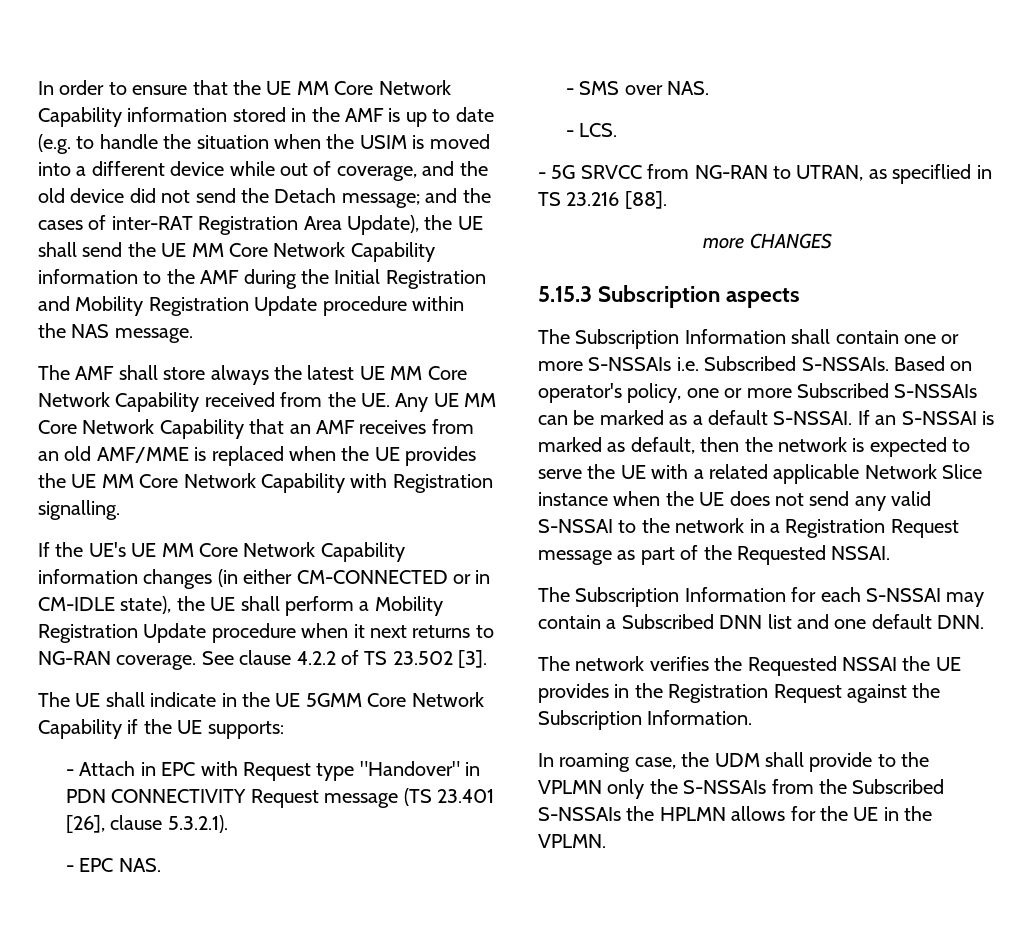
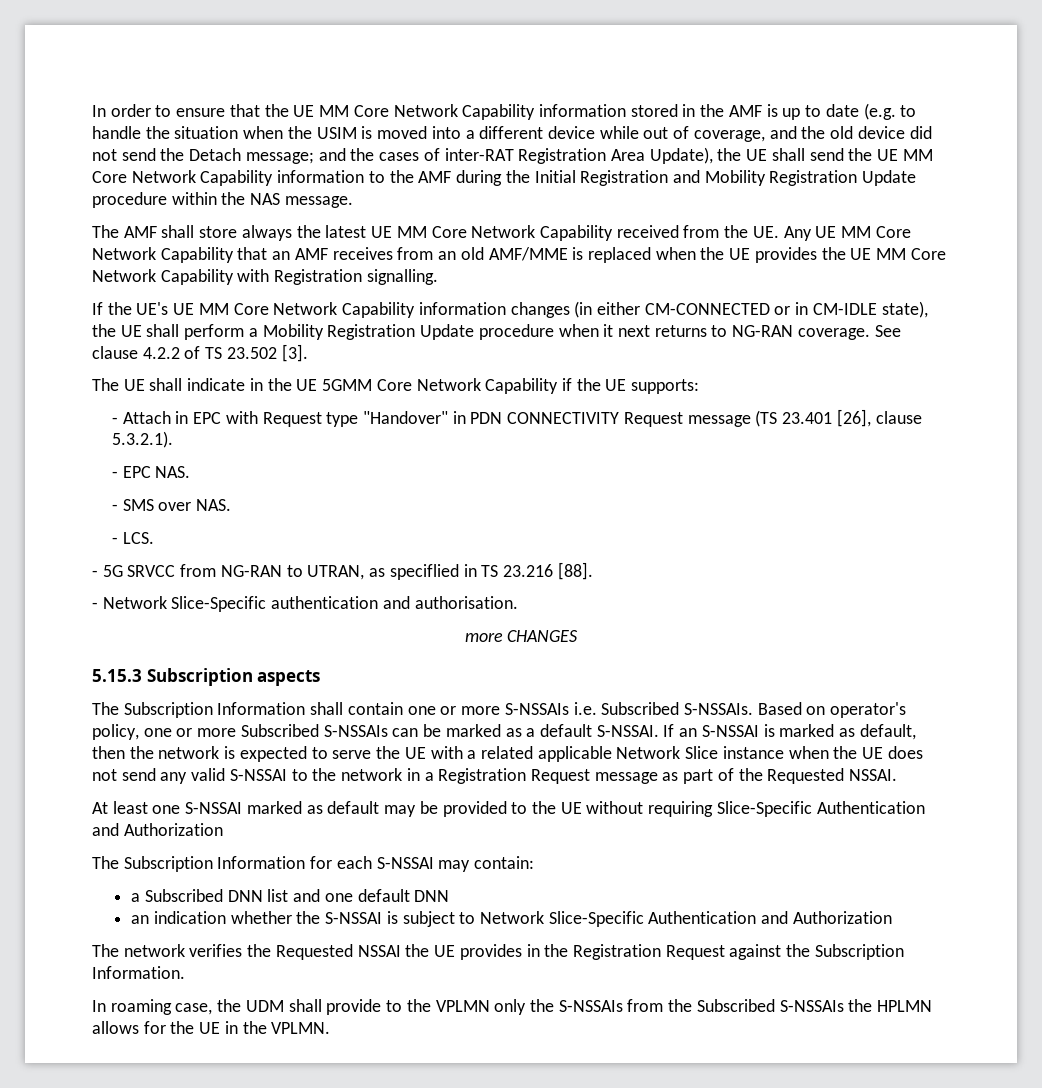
(667, 200) none -> [92,596,518,612] // - Network Slice-Specific authentication and authorisation.
(891, 553) none -> [92,801,925,817] [92,823,223,836] // At least one S-NSSAI marked as default may be provided to the UE without requiring Slice-Specific Authentication and Authorization
[538,615,601,629] contain -> [474,856,535,869] contain: //
[937,615,985,629] DNN. -> [414,890,450,902] [131,911,892,927] DNN // an indication whether the S-NSSAI is subject to Network Slice-Specific Authentication and Authorization

